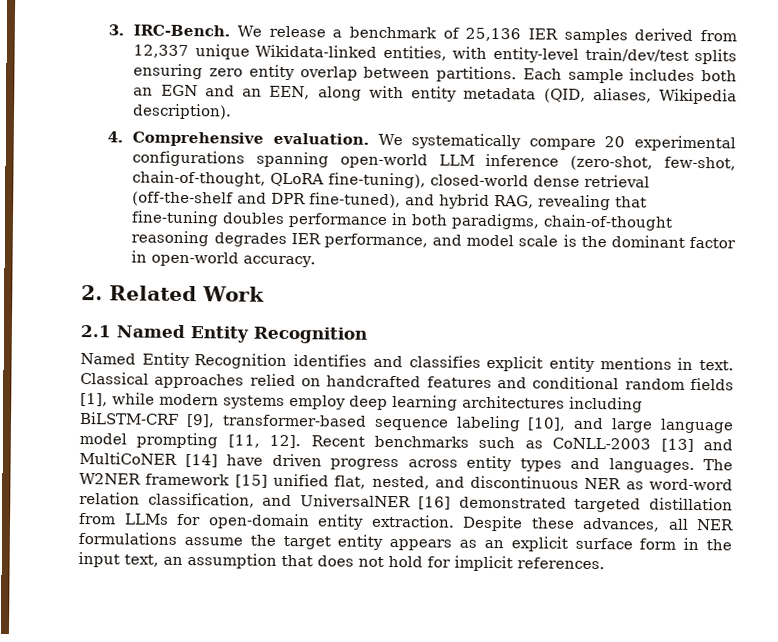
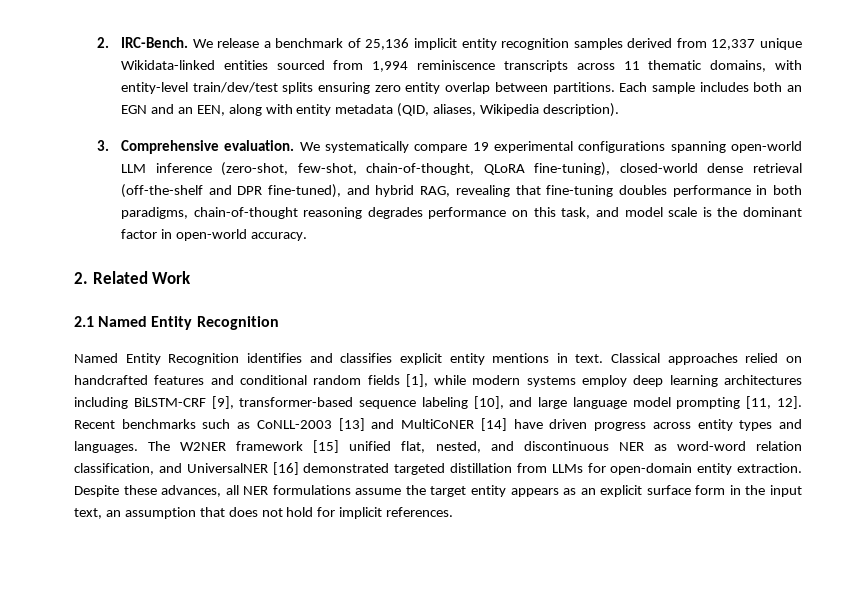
[108,24,125,36] 3. -> [97,37,110,48] 2.
[528,28,559,40] IER -> [413,38,570,50] implicit entity recognition
[382,45,447,61] entities, -> [223,60,767,72] entities sourced from 1,994 reminiscence transcripts across 11 thematic domains,
[107,131,124,143] 4. -> [97,140,110,151] 3.
[604,136,626,148] 20 -> [472,142,489,151] 19
[290,233,428,249] IER performance, -> [428,207,591,219] performance on this task,

